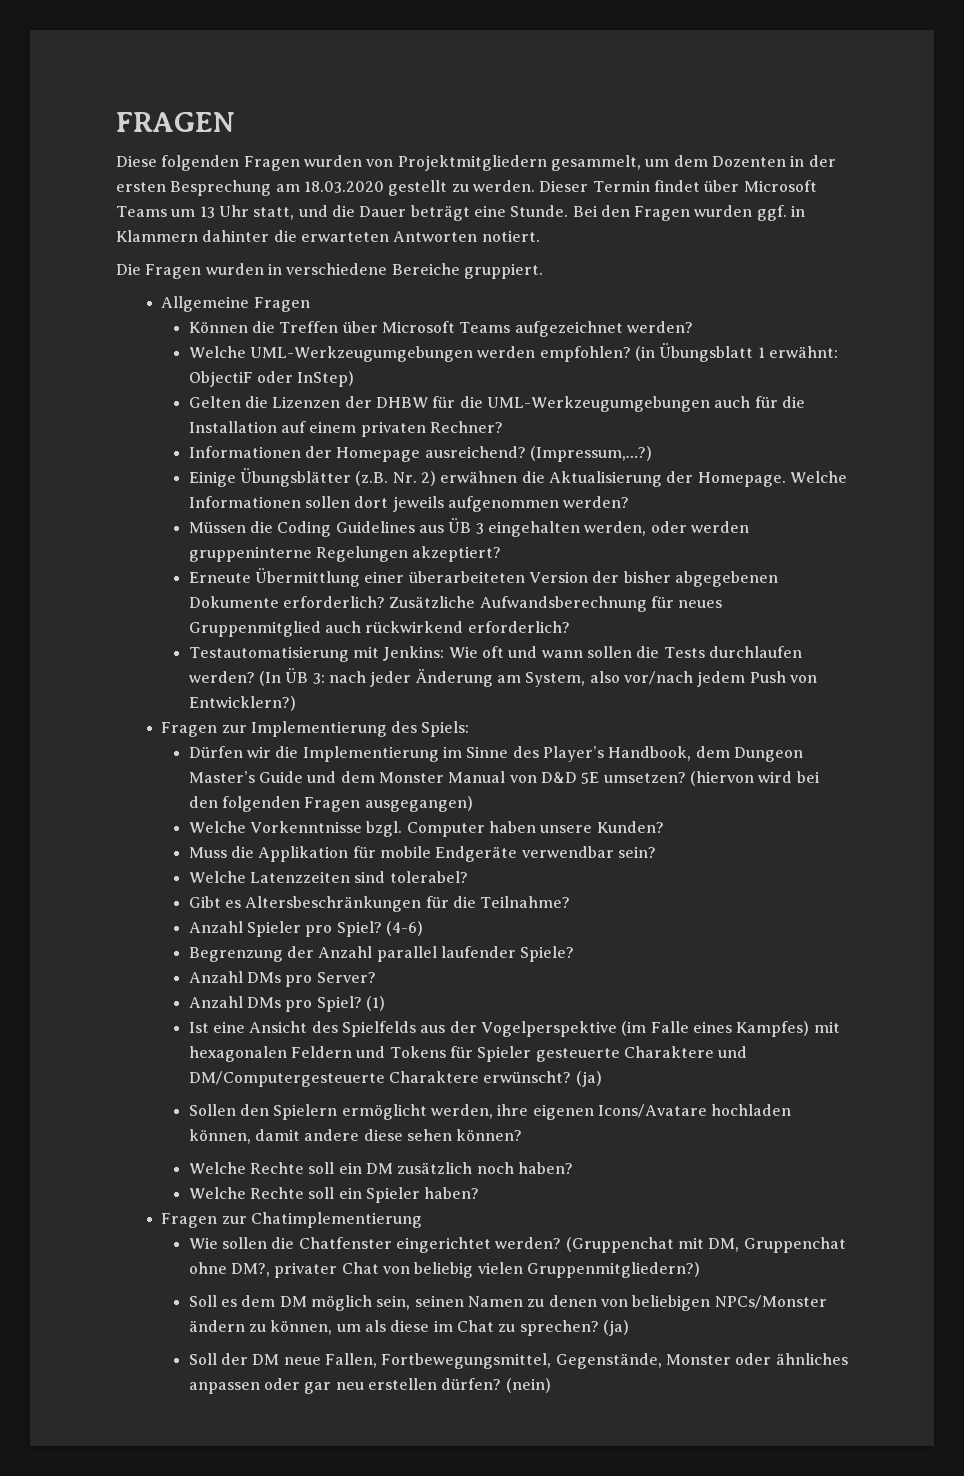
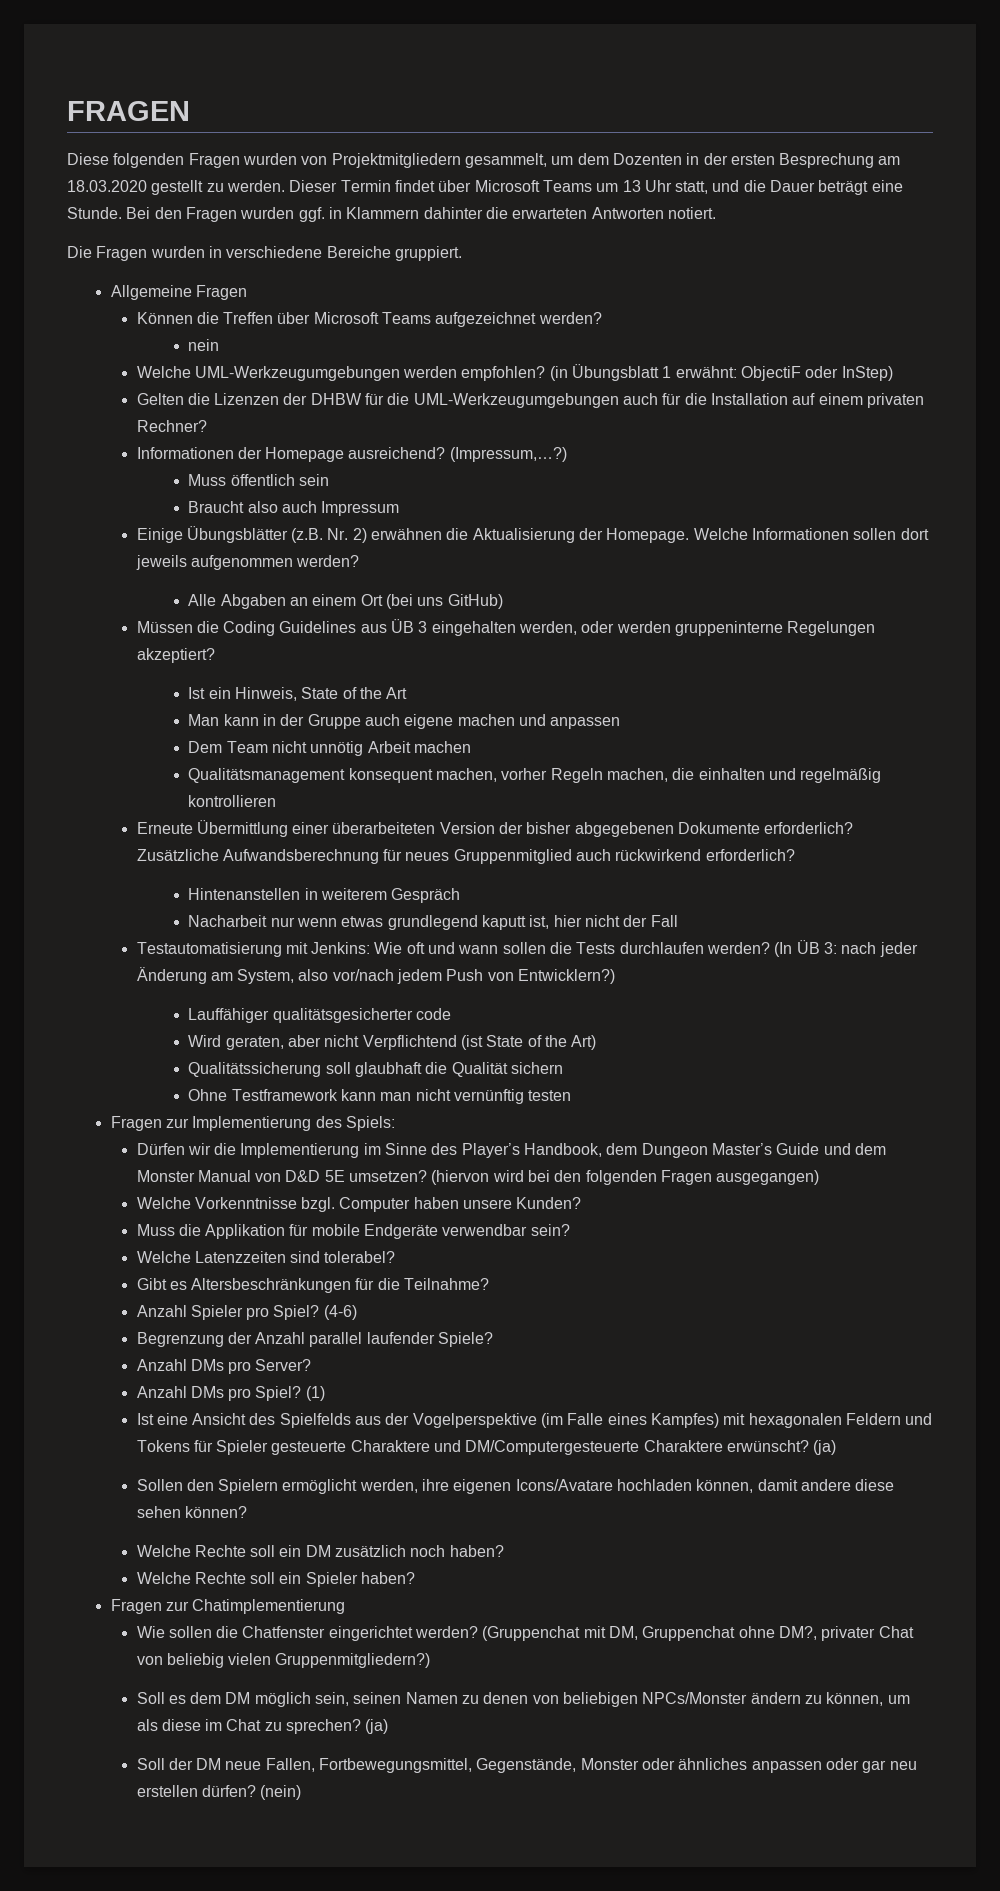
(693, 327) none -> [188,339,220,351] // nein
(653, 454) none -> [188,474,330,486] [188,501,400,516] // Muss öffentlich sein // Braucht also auch Impressum
(630, 502) none -> [188,594,503,609] // Alle Abgaben an einem Ort (bei uns GitHub)
(502, 554) none -> [188,687,408,701] [188,714,621,729] [188,741,471,756] [188,768,882,783] [188,795,277,807] // Ist ein Hinweis, State of the Art // Man kann in der Gruppe auch eigene machen und anpassen // Dem Team nicht unnötig Arbeit machen // Qualitätsmanagement konsequent machen, vorher Regeln machen, die einhalten und regelmäßig kontrollieren
(570, 627) none -> [188,888,461,903] [188,915,678,930] // Hintenanstellen in weiterem Gespräch // Nacharbeit nur wenn etwas grundlegend kaputt ist, hier nicht der Fall
(296, 703) none -> [188,1008,452,1023] [188,1035,597,1050] [188,1062,563,1077] [188,1089,572,1104] // Lauffähiger qualitätsgesicherter code // Wird geraten, aber nicht Verpflichtend (ist State of the Art) // Qualitätssicherung soll glaubhaft die Qualität sichern // Ohne Testframework kann man nicht vernünftig testen

